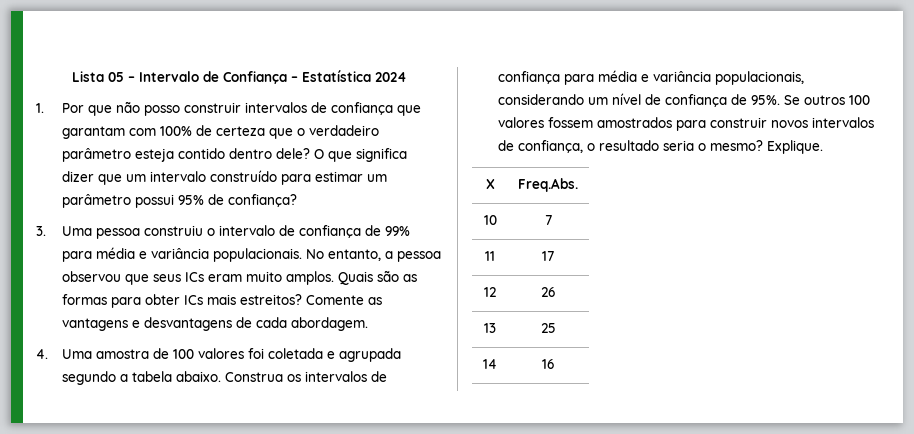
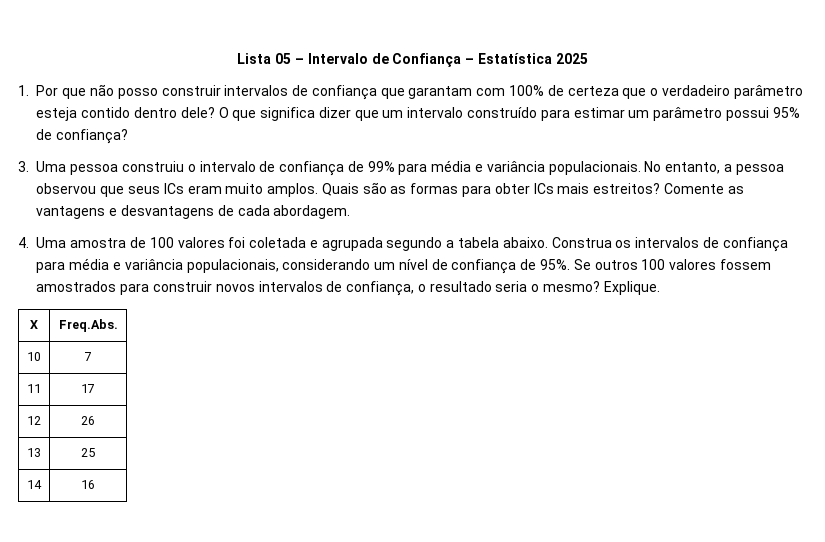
[374,72,407,82] 2024 -> [555,53,588,64] 2025

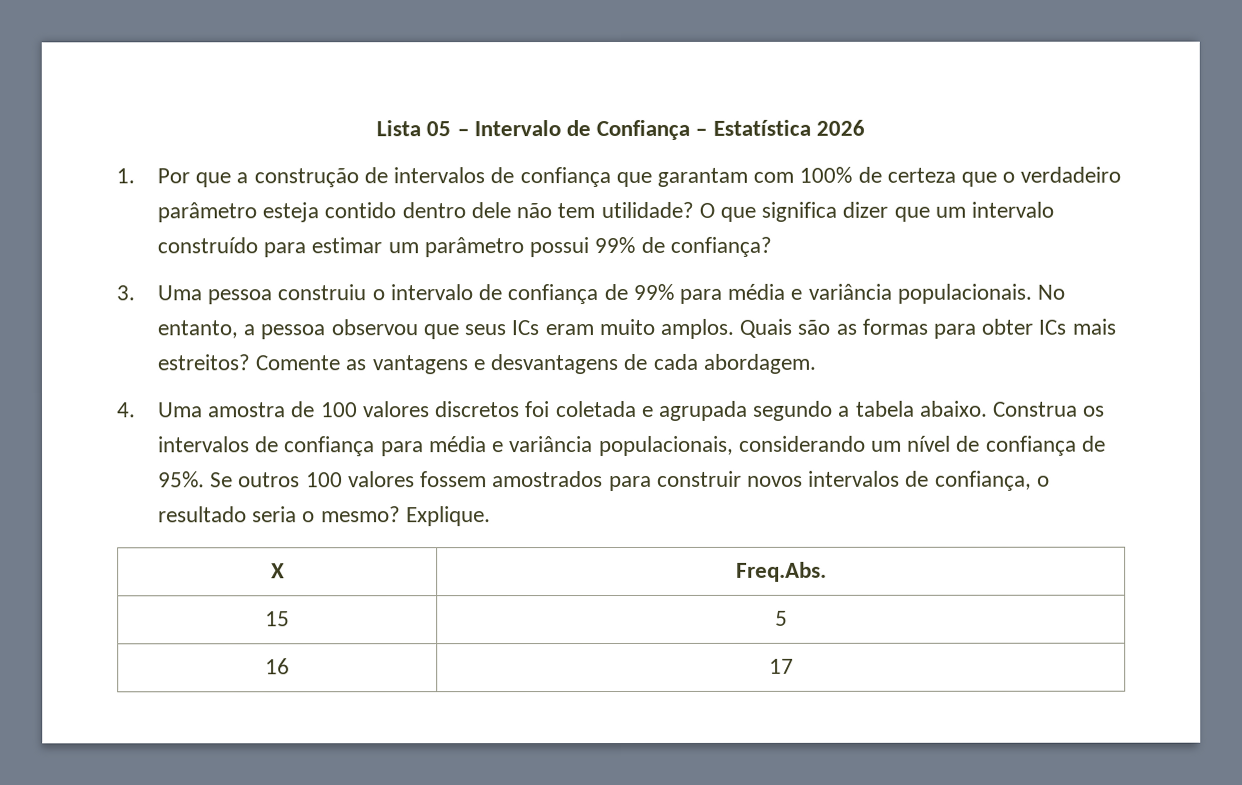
[555,53,588,64] 2025 -> [815,119,865,136] 2026
[89,84,221,99] não posso construir -> [236,167,388,188] a construção de
[180,107,215,118] dele? -> [470,201,694,219] dele não tem utilidade?
[772,107,800,118] 95% -> [594,236,636,254] 99%
(225, 242) none -> [435,401,521,418] discretos
[27,352,41,361] [83,352,92,361] [27,384,41,393] [81,384,95,393] [27,416,41,425] [81,416,95,425] [27,448,41,457] [81,448,95,457] [27,480,42,489] [81,480,95,489] 10 | 7 // 11 | 17 // 12 | 26 // 13 | 25 // 14 | 16 -> [265,611,290,627] [774,610,788,626] [265,658,290,675] [768,658,794,674] 15 | 5 // 16 | 17

